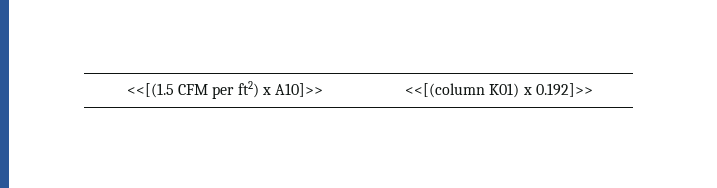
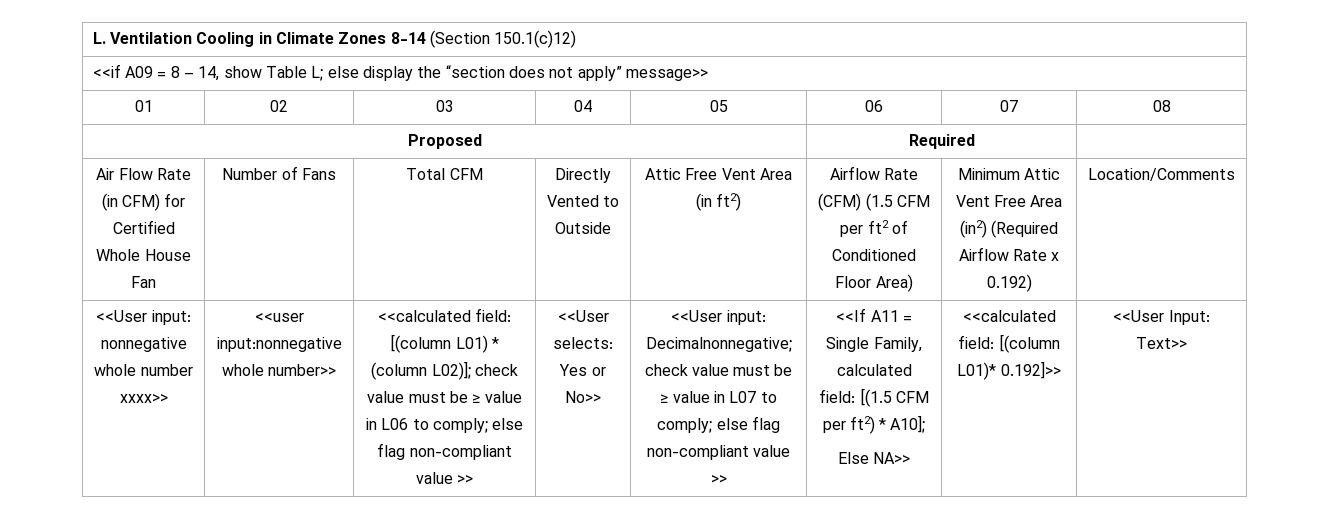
[126,81,324,99] [405,83,593,98] <<[(1.5 CFM per ft2) x A10]>> | <<[(column K01) x 0.192]>> -> [92,30,577,48] [92,64,708,81] [134,100,153,112] [270,100,288,112] [435,100,454,112] [574,100,592,112] [709,100,728,112] [865,100,883,112] [1000,100,1018,112] [1152,100,1171,112] [407,134,482,149] [908,134,975,149] [96,168,191,180] [101,193,186,211] [112,220,175,234] [96,249,191,261] [131,276,156,288] [222,166,336,180] [406,168,483,180] [555,168,611,183] [546,195,620,207] [555,222,611,234] [645,168,792,180] [695,193,742,211] [829,166,919,180] [818,193,930,211] [840,220,908,237] [832,249,916,261] [835,274,913,292] [957,168,1061,180] [955,195,1063,207] [959,220,1059,238] [958,247,1060,261] [986,274,1032,292] [1088,168,1235,181] [96,310,191,325] [100,337,187,352] [94,364,193,376] [119,394,168,403] [254,313,304,322] [216,337,342,352] [221,364,337,376] [377,308,512,322] [390,334,499,353] [371,361,518,380] [367,391,522,403] [365,418,524,433] [377,443,512,460] [415,472,474,484] [557,310,609,322] [553,337,613,349] [559,364,606,376] [565,391,601,403] [671,310,766,325] [645,337,792,352] [644,364,793,376] [660,391,777,403] [657,416,780,433] [646,445,791,460] [710,475,727,484] [836,308,912,322] [826,337,922,352] [836,364,912,376] [819,388,929,407] [822,415,926,434] [837,452,911,464] [962,310,1056,322] [958,334,1060,353] [957,361,1061,380] [1113,310,1210,325] [1136,337,1187,349] L. Ventilation Cooling in Climate Zones 8-14 (Section 150.1(c)12) // <<if A09 = 8 – 14, show Table L; else display the “section does not apply” message>> // 01 | 02 | 03 | 04 | 05 | 06 | 07 | 08 // Proposed | Required | // Air Flow Rate (in CFM) for Certified Whole House Fan | Number of Fans | Total CFM | Directly Vented to Outside | Attic Free Vent Area (in ft2) | Airflow Rate (CFM) (1.5 CFM per ft2 of Conditioned Floor Area) | Minimum Attic Vent Free Area (in2) (Required Airflow Rate x 0.192) | Location/Comments // <<User input: nonnegative whole number xxxx>> | <<user input:nonnegative whole number>> | <<calculated field: [(column L01) * (column L02)]; check value must be ≥ value in L06 to comply; else flag non-compliant value >> | <<User selects: Yes or No>> | <<User input: Decimalnonnegative; check value must be ≥ value in L07 to comply; else flag non-compliant value >> | <<If A11 = Single Family, calculated field: [(1.5 CFM per ft2) * A10]; // Else NA>> | <<calculated field: [(column L01)* 0.192]>> | <<User Input: Text>>

